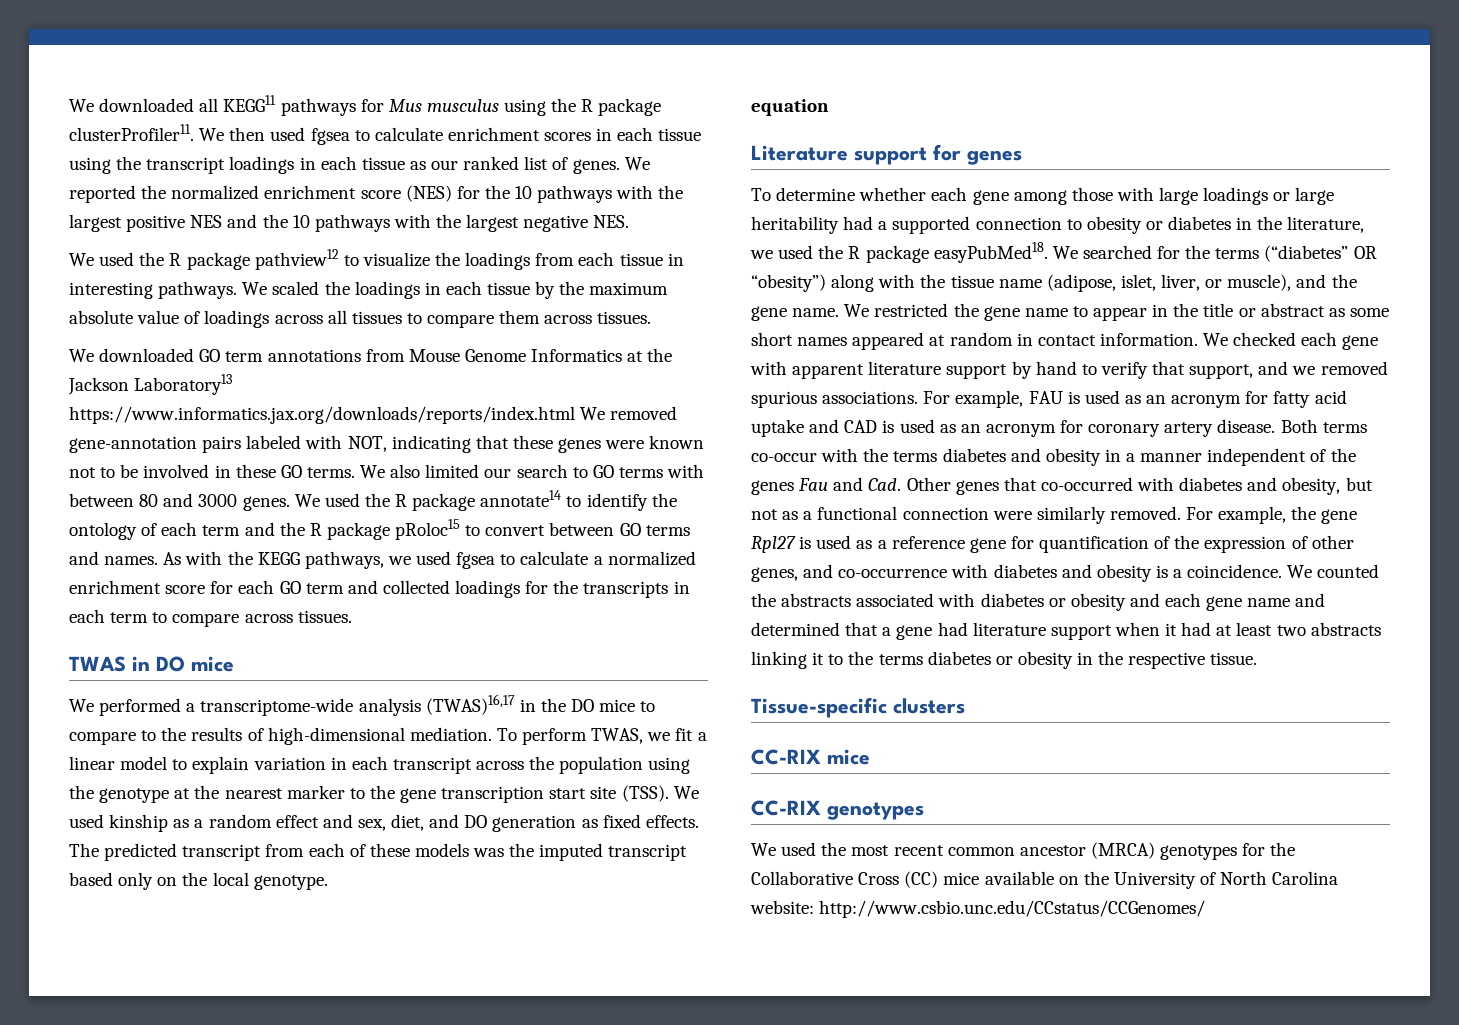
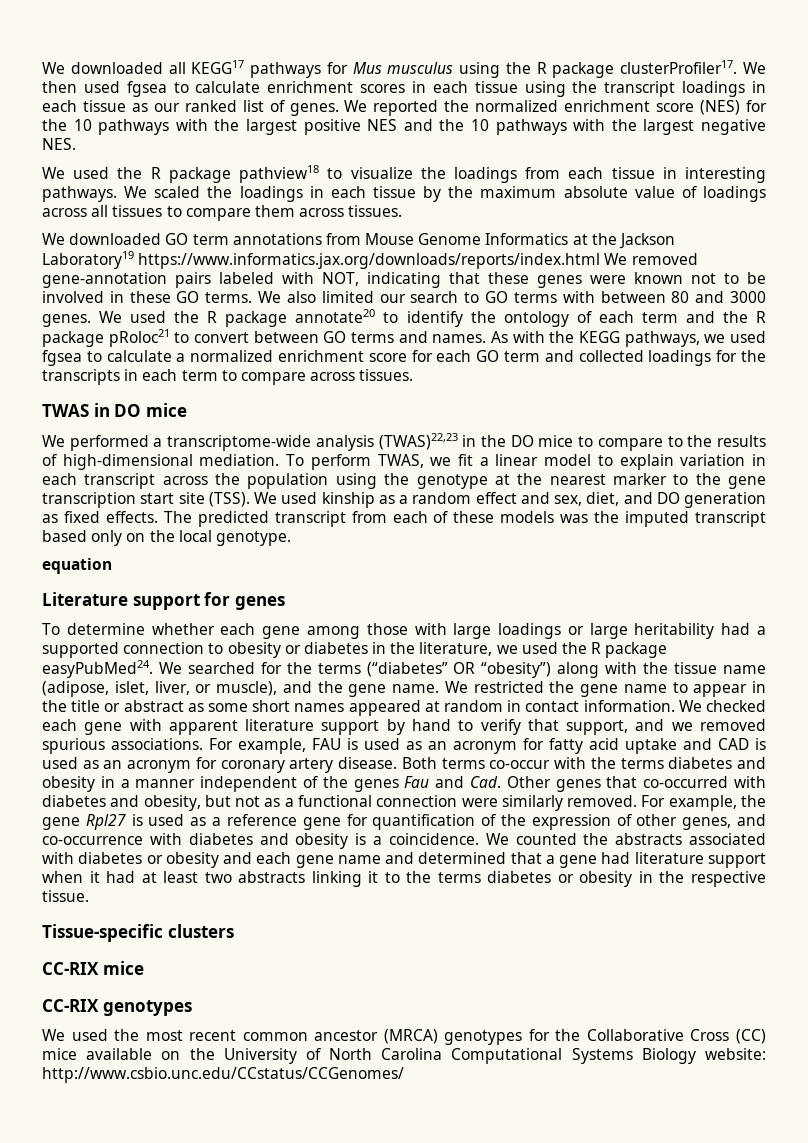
[223,95,277,112] KEGG11 -> [191,60,245,74] KEGG17
[69,124,194,141] clusterProfiler11. -> [620,60,738,74] clusterProfiler17.
[254,249,339,270] pathview12 -> [239,165,320,183] pathview18
[134,374,233,395] Laboratory13 -> [42,251,134,269] Laboratory19
[480,490,562,507] annotate14 -> [295,309,376,323] annotate20
[395,519,461,540] pRoloc15 -> [108,329,170,347] pRoloc21
[425,694,515,715] (TWAS)16,17 -> [378,433,458,450] (TWAS)22,23
[933,242,1048,263] easyPubMed18. -> [42,660,153,678] easyPubMed24.
(1339, 878) none -> [451,1048,696,1064] Computational Systems Biology

